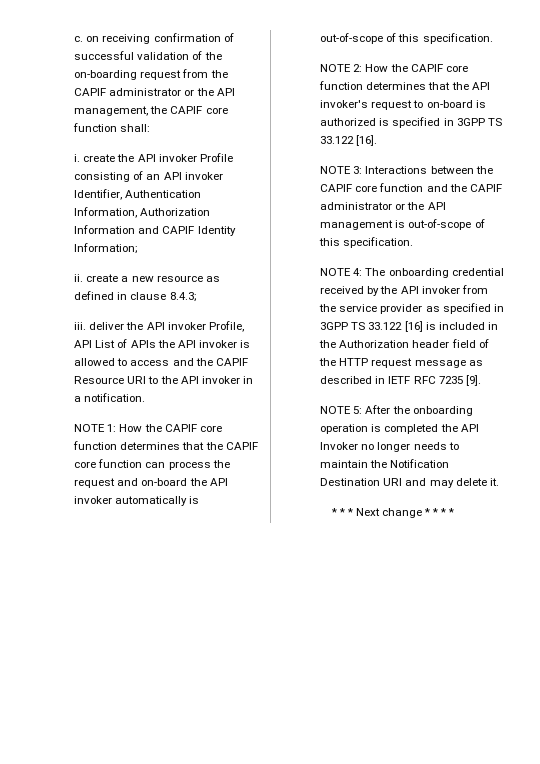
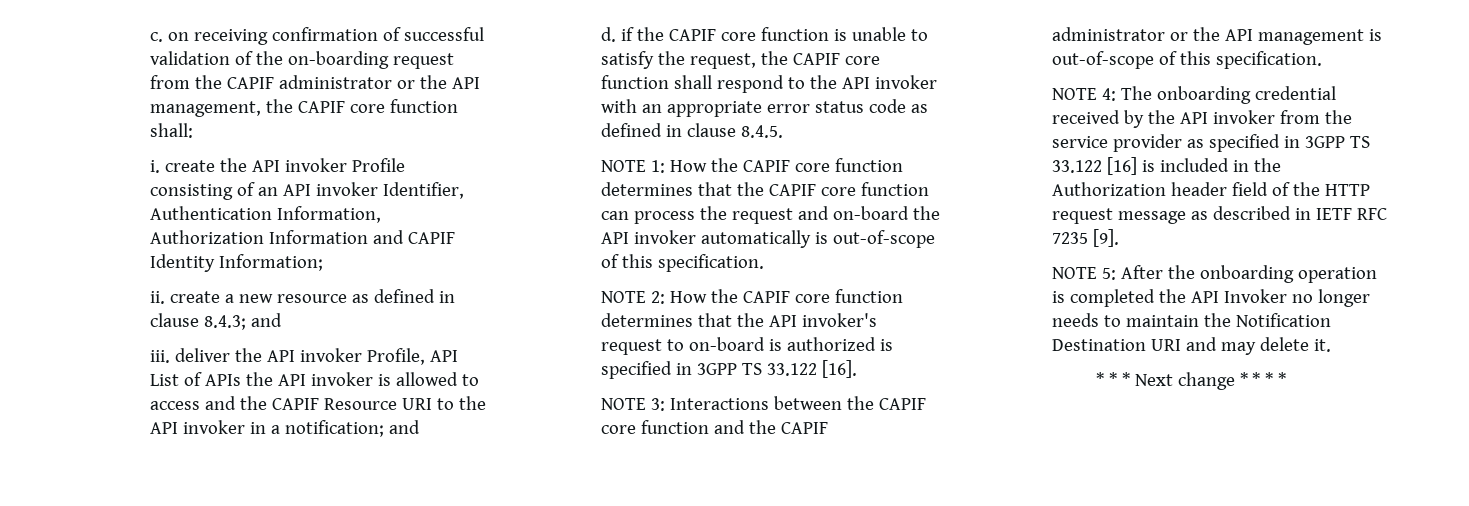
(197, 297) none -> [250,313,282,327] and
[84,393,146,402] notification. -> [284,420,420,437] [600,27,928,42] [600,51,880,69] [600,75,937,93] [600,99,928,117] [600,123,783,138] notification; and // d. if the CAPIF core function is unable to satisfy the request, the CAPIF core function shall respond to the API invoker with an appropriate error status code as defined in clause 8.4.5.

